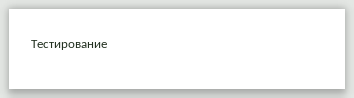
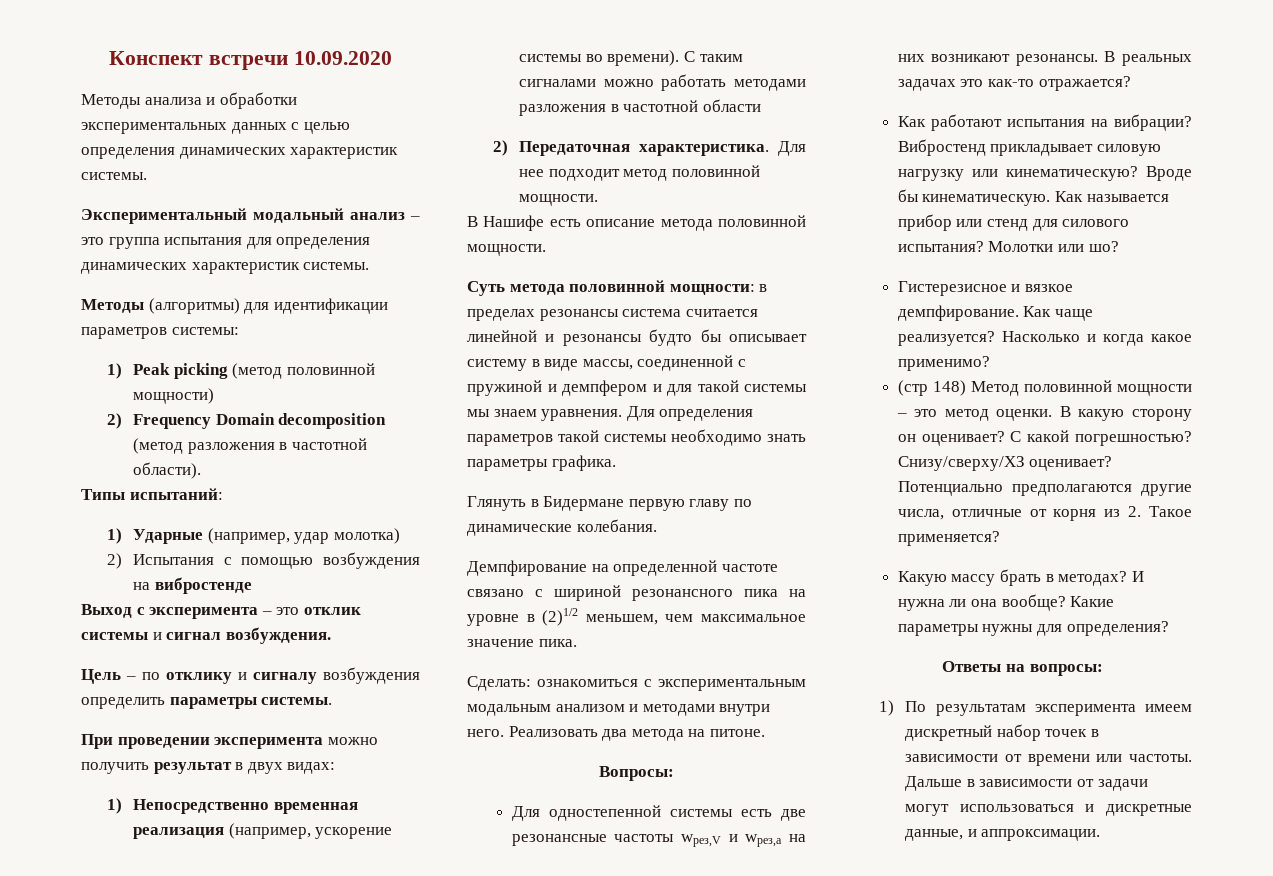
[31,40,107,50] Тестирование -> [109,51,392,70] [81,92,297,109] [81,122,350,134] [81,147,399,159] [81,172,147,180] [81,208,420,224] [81,237,371,249] [81,262,370,274] [81,298,388,314] [81,327,239,339] [107,363,376,379] [133,388,215,404] [107,413,387,429] [133,438,368,454] [133,462,202,479] [81,488,223,500] [107,528,401,544] [107,552,420,569] [133,577,252,594] [81,604,361,619] [81,627,331,644] [81,667,420,684] [81,697,333,709] [81,734,378,749] [81,762,336,774] [107,798,358,814] [133,823,393,839] [519,50,743,66] [519,74,806,91] [519,99,762,116] [493,140,806,156] [519,165,761,181] [519,194,599,206] [467,215,806,231] [467,244,546,256] [467,280,768,296] [467,309,758,321] [467,329,807,346] [467,355,746,371] [467,380,807,396] [467,406,754,421] [467,429,806,446] [467,455,616,471] [467,496,752,511] [467,519,657,536] [467,560,778,576] [467,585,806,601] [467,608,806,626] [467,639,577,647] [467,676,806,691] [467,704,771,716] [467,726,765,741] [599,766,674,781] [511,805,806,821] [511,834,806,847] [897,51,1192,66] [897,76,1131,91] [897,114,1192,131] [897,139,1162,156] [897,166,1192,181] [897,189,1169,206] [897,214,1130,231] [897,241,1119,252] [897,281,1074,296] [897,305,1094,321] [897,331,1192,346] [897,356,990,371] [897,380,1192,396] [896,406,1192,421] [897,430,1192,446] [897,456,1113,471] [897,481,1192,496] [897,506,1192,521] [897,531,1000,546] [897,569,1144,586] [897,594,1115,611] [897,621,1169,636] [942,661,1103,676] [879,700,1192,716] [905,724,1100,741] [905,754,1192,766] [905,776,1148,791] [905,804,1192,816] [905,829,1101,841] Конспект встречи 10.09.2020 // Методы анализа и обработки экспериментальных данных с целью определения динамических характеристик системы. // Экспериментальный модальный анализ – это группа испытания для определения динамических характеристик системы. // Методы (алгоритмы) для идентификации параметров системы: // 1) Peak picking (метод половинной мощности) // 2) Frequency Domain decomposition (метод разложения в частотной области). // Типы испытаний: // 1) Ударные (например, удар молотка) // 2) Испытания с помощью возбуждения на вибростенде // Выход с эксперимента – это отклик системы и сигнал возбуждения. // Цель – по отклику и сигналу возбуждения определить параметры системы. // При проведении эксперимента можно получить результат в двух видах: // 1) Непосредственно временная реализация (например, ускорение системы во времени). С таким сигналами можно работать методами разложения в частотной области // 2) Передаточная характеристика. Для нее подходит метод половинной мощности. // В Нашифе есть описание метода половинной мощности. // Суть метода половинной мощности: в пределах резонансы система считается линейной и резонансы будто бы описывает систему в виде массы, соединенной с пружиной и демпфером и для такой системы мы знаем уравнения. Для определения параметров такой системы необходимо знать параметры графика. // Глянуть в Бидермане первую главу по динамические колебания. // Демпфирование на определенной частоте связано с шириной резонансного пика на уровне в (2)1/2 меньшем, чем максимальное значение пика. // Сделать: ознакомиться с экспериментальным модальным анализом и методами внутри него. Реализовать два метода на питоне. // Вопросы: // Для одностепенной системы есть две резонансные частоты wрез,V и wрез,а на них возникают резонансы. В реальных задачах это как-то отражается? // Как работают испытания на вибрации? Вибростенд прикладывает силовую нагрузку или кинематическую? Вроде бы кинематическую. Как называется прибор или стенд для силового испытания? Молотки или шо? // Гистерезисное и вязкое демпфирование. Как чаще реализуется? Насколько и когда какое применимо? // (стр 148) Метод половинной мощности – это метод оценки. В какую сторону он оценивает? С какой погрешностью? Снизу/сверху/ХЗ оценивает? Потенциально предполагаются другие числа, отличные от корня из 2. Такое применяется? // Какую массу брать в методах? И нужна ли она вообще? Какие параметры нужны для определения? // Ответы на вопросы: // 1) По результатам эксперимента имеем дискретный набор точек в зависимости от времени или частоты. Дальше в зависимости от задачи могут использоваться и дискретные данные, и аппроксимации.

